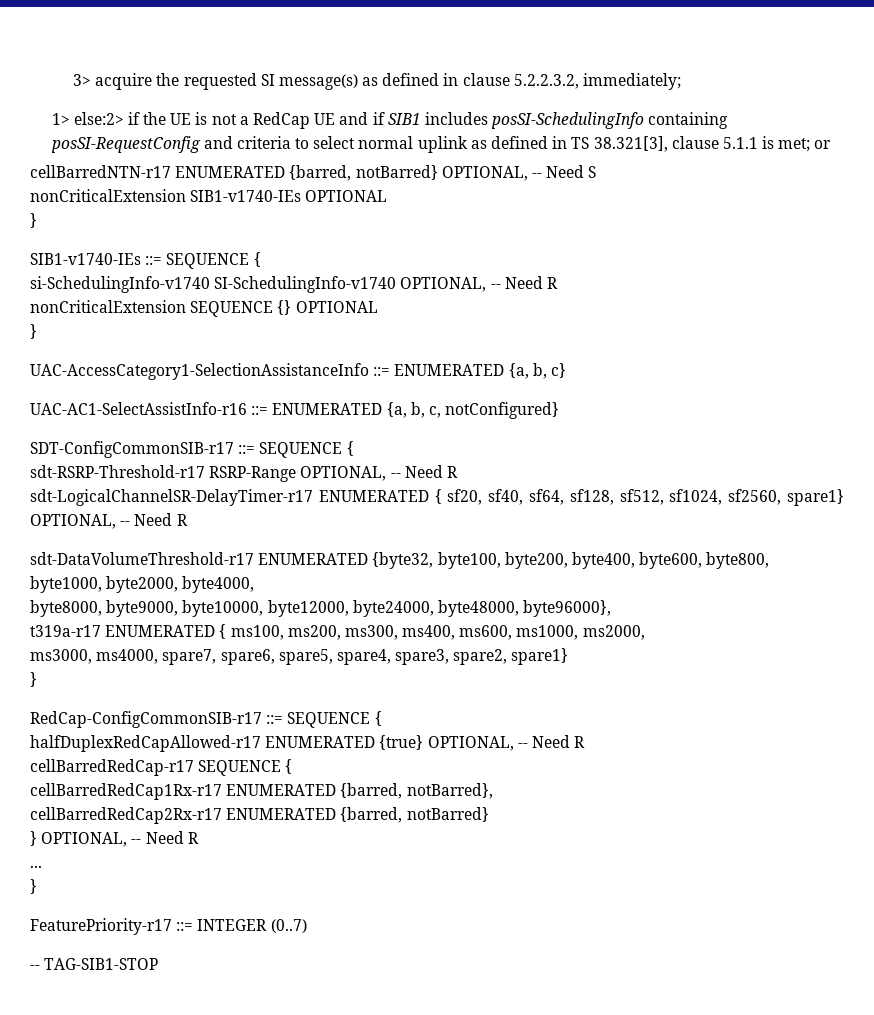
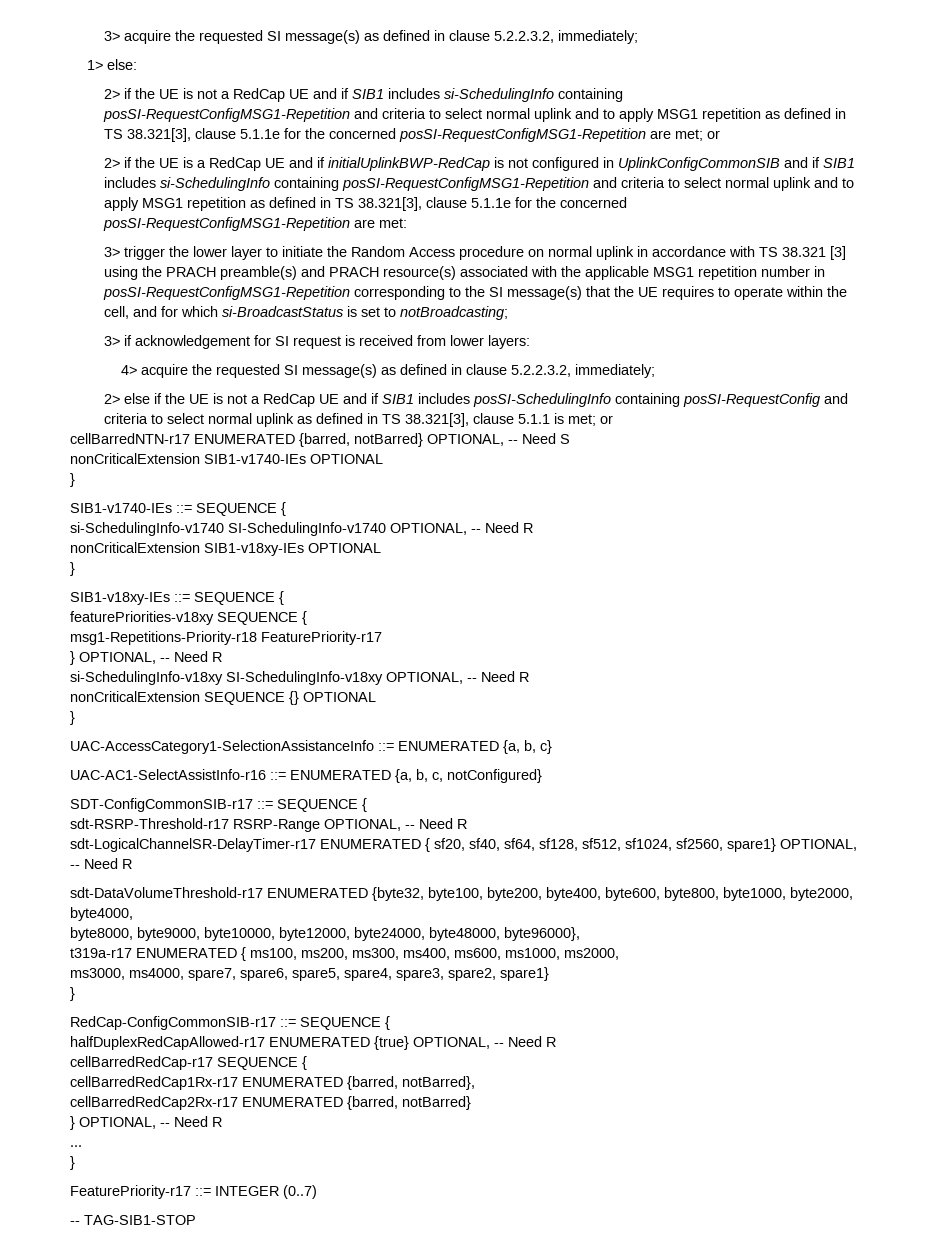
[73,112,124,125] else:2> -> [107,59,138,70] [104,88,624,102] [103,108,847,122] [104,128,721,142] [104,157,856,171] [104,177,855,191] [104,197,628,211] [103,217,408,231] [104,246,847,260] [104,266,826,280] [103,286,848,300] [104,306,509,320] [104,335,531,349] [121,364,656,378] [104,393,151,404] else: // 2> if the UE is not a RedCap UE and if SIB1 includes si-SchedulingInfo containing posSI-RequestConfigMSG1-Repetition and criteria to select normal uplink and to apply MSG1 repetition as defined in TS 38.321[3], clause 5.1.1e for the concerned posSI-RequestConfigMSG1-Repetition are met; or // 2> if the UE is a RedCap UE and if initialUplinkBWP-RedCap is not configured in UplinkConfigCommonSIB and if SIB1 includes si-SchedulingInfo containing posSI-RequestConfigMSG1-Repetition and criteria to select normal uplink and to apply MSG1 repetition as defined in TS 38.321[3], clause 5.1.1e for the concerned posSI-RequestConfigMSG1-Repetition are met: // 3> trigger the lower layer to initiate the Random Access procedure on normal uplink in accordance with TS 38.321 [3] using the PRACH preamble(s) and PRACH resource(s) associated with the applicable MSG1 repetition number in posSI-RequestConfigMSG1-Repetition corresponding to the SI message(s) that the UE requires to operate within the cell, and for which si-BroadcastStatus is set to notBroadcasting; // 3> if acknowledgement for SI request is received from lower layers: // 4> acquire the requested SI message(s) as defined in clause 5.2.2.3.2, immediately; // 2> else
(558, 283) none -> [70,542,381,556] [70,562,75,576] [70,591,284,605] [70,611,307,625] [70,631,382,645] [70,651,222,665] [70,671,529,685] // nonCriticalExtension SIB1-v18xy-IEs OPTIONAL // } // SIB1-v18xy-IEs ::= SEQUENCE { // featurePriorities-v18xy SEQUENCE { // msg1-Repetitions-Priority-r18 FeaturePriority-r17 // } OPTIONAL, -- Need R // si-SchedulingInfo-v18xy SI-SchedulingInfo-v18xy OPTIONAL, -- Need R

